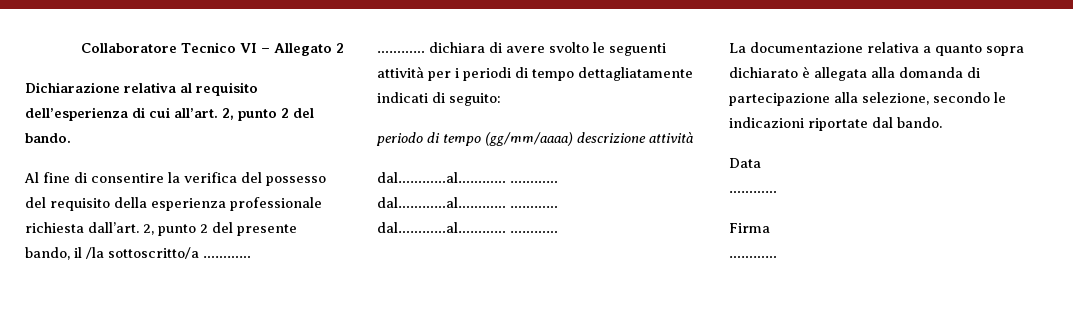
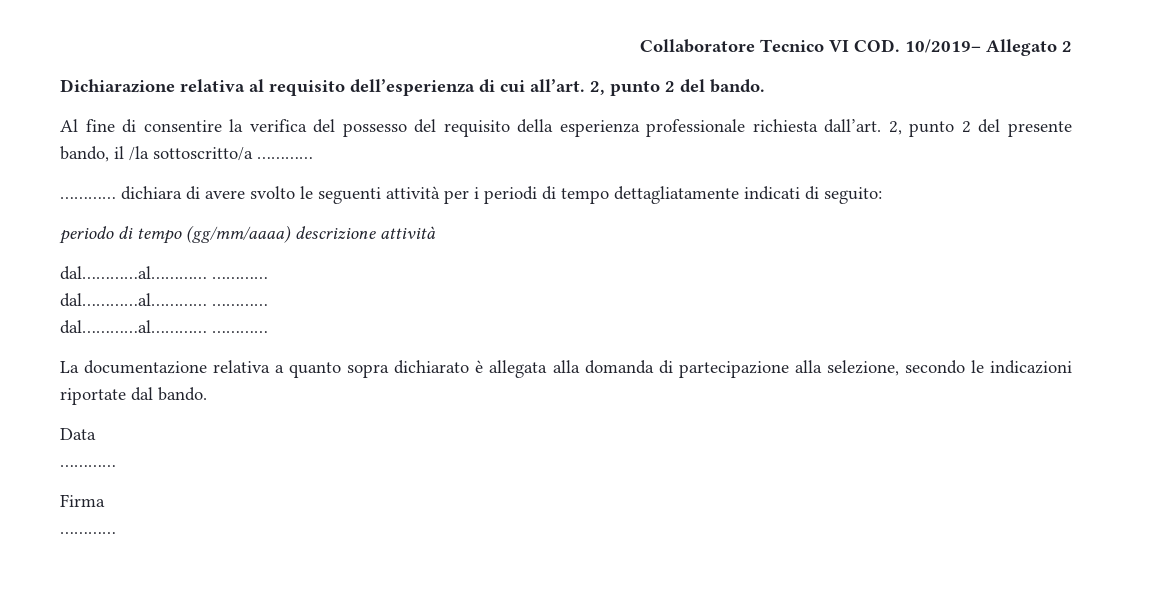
[261,48,270,53] – -> [854,39,981,53] COD. 10/2019–

